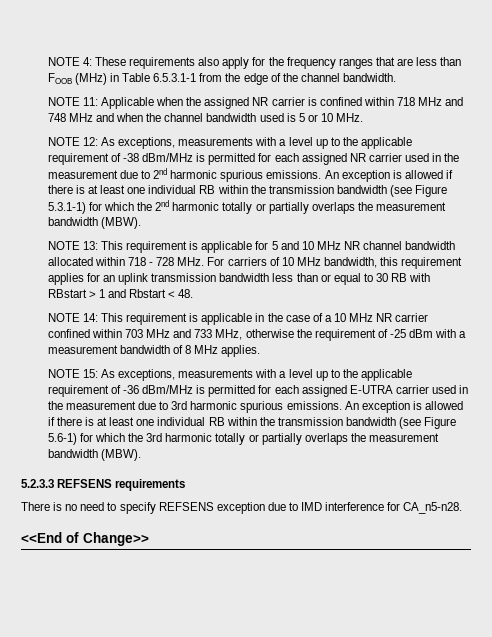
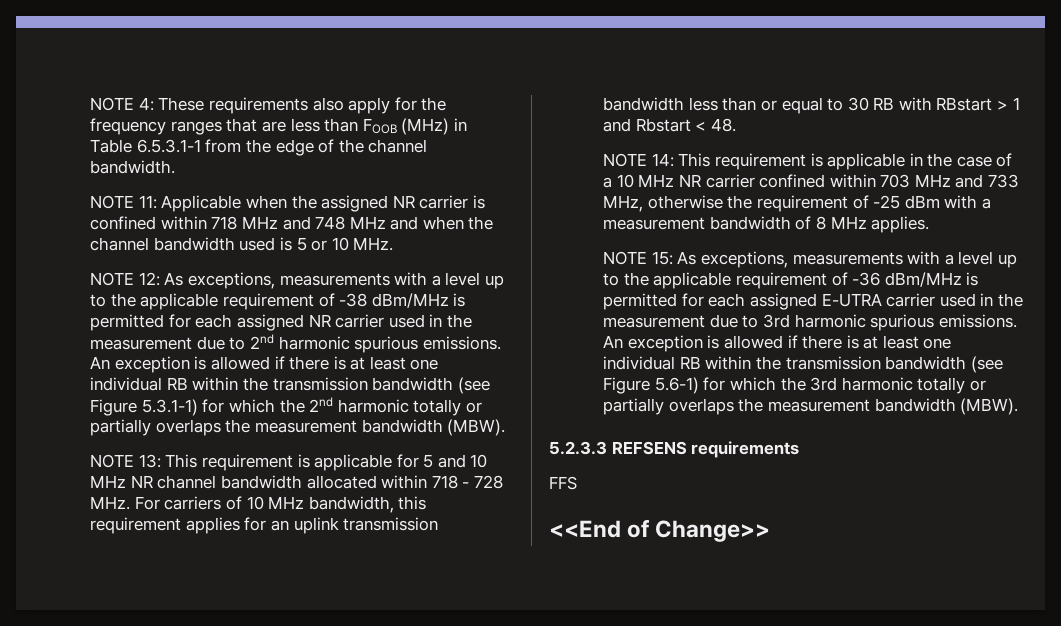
[21,502,463,514] There is no need to specify REFSENS exception due to IMD interference for CA_n5-n28. -> [549,476,577,490] FFS

